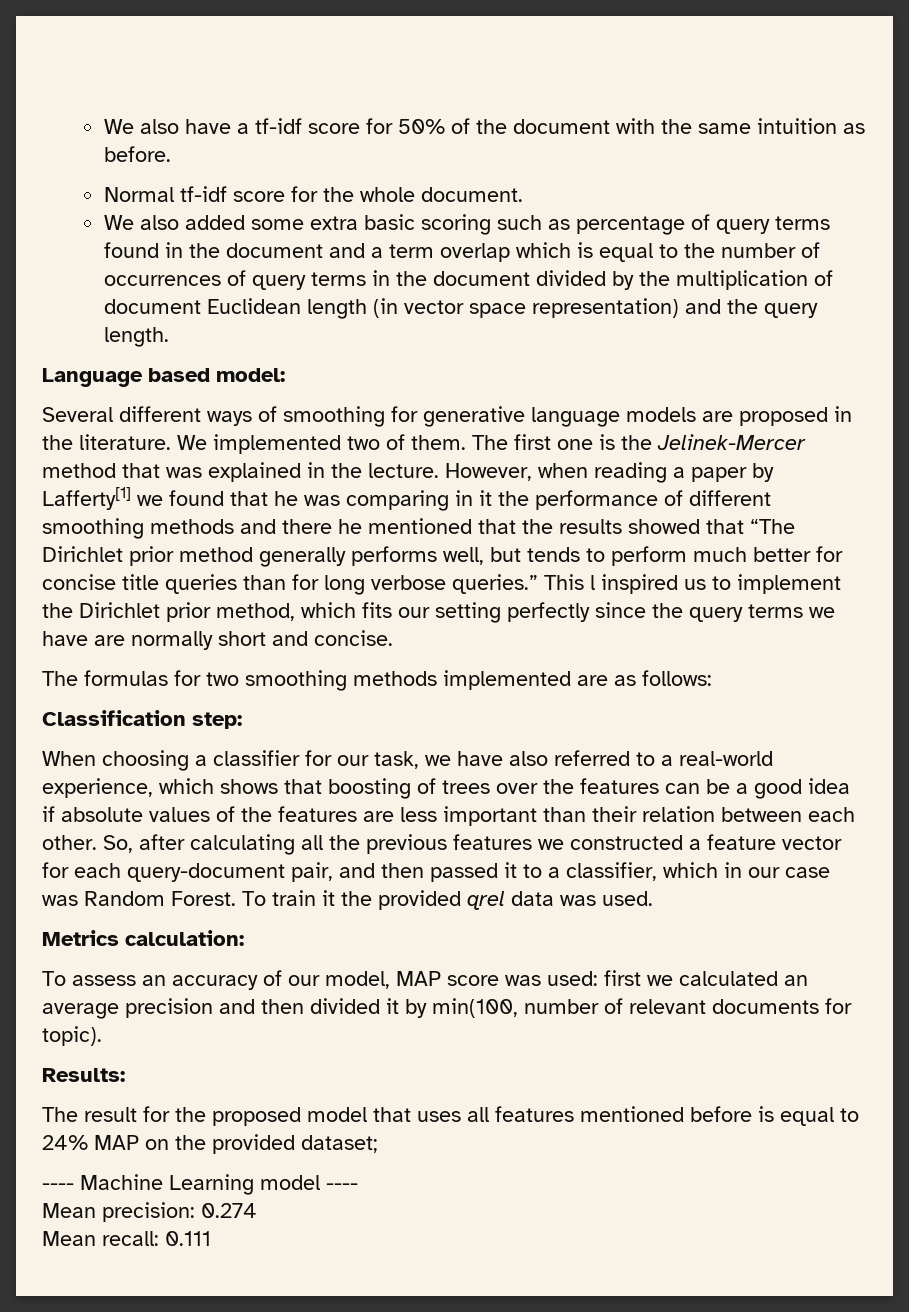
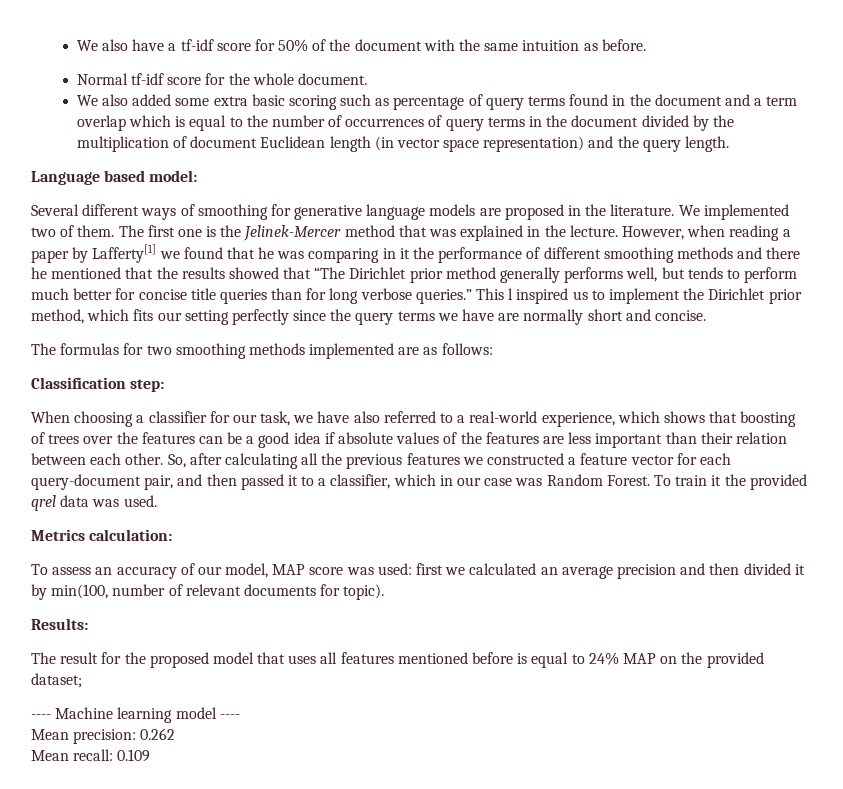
[169,1174,254,1195] Learning -> [117,707,173,723] learning
[201,1203,257,1218] 0.274 -> [140,728,176,740] 0.262
[165,1231,211,1246] 0.111 -> [117,749,151,762] 0.109

